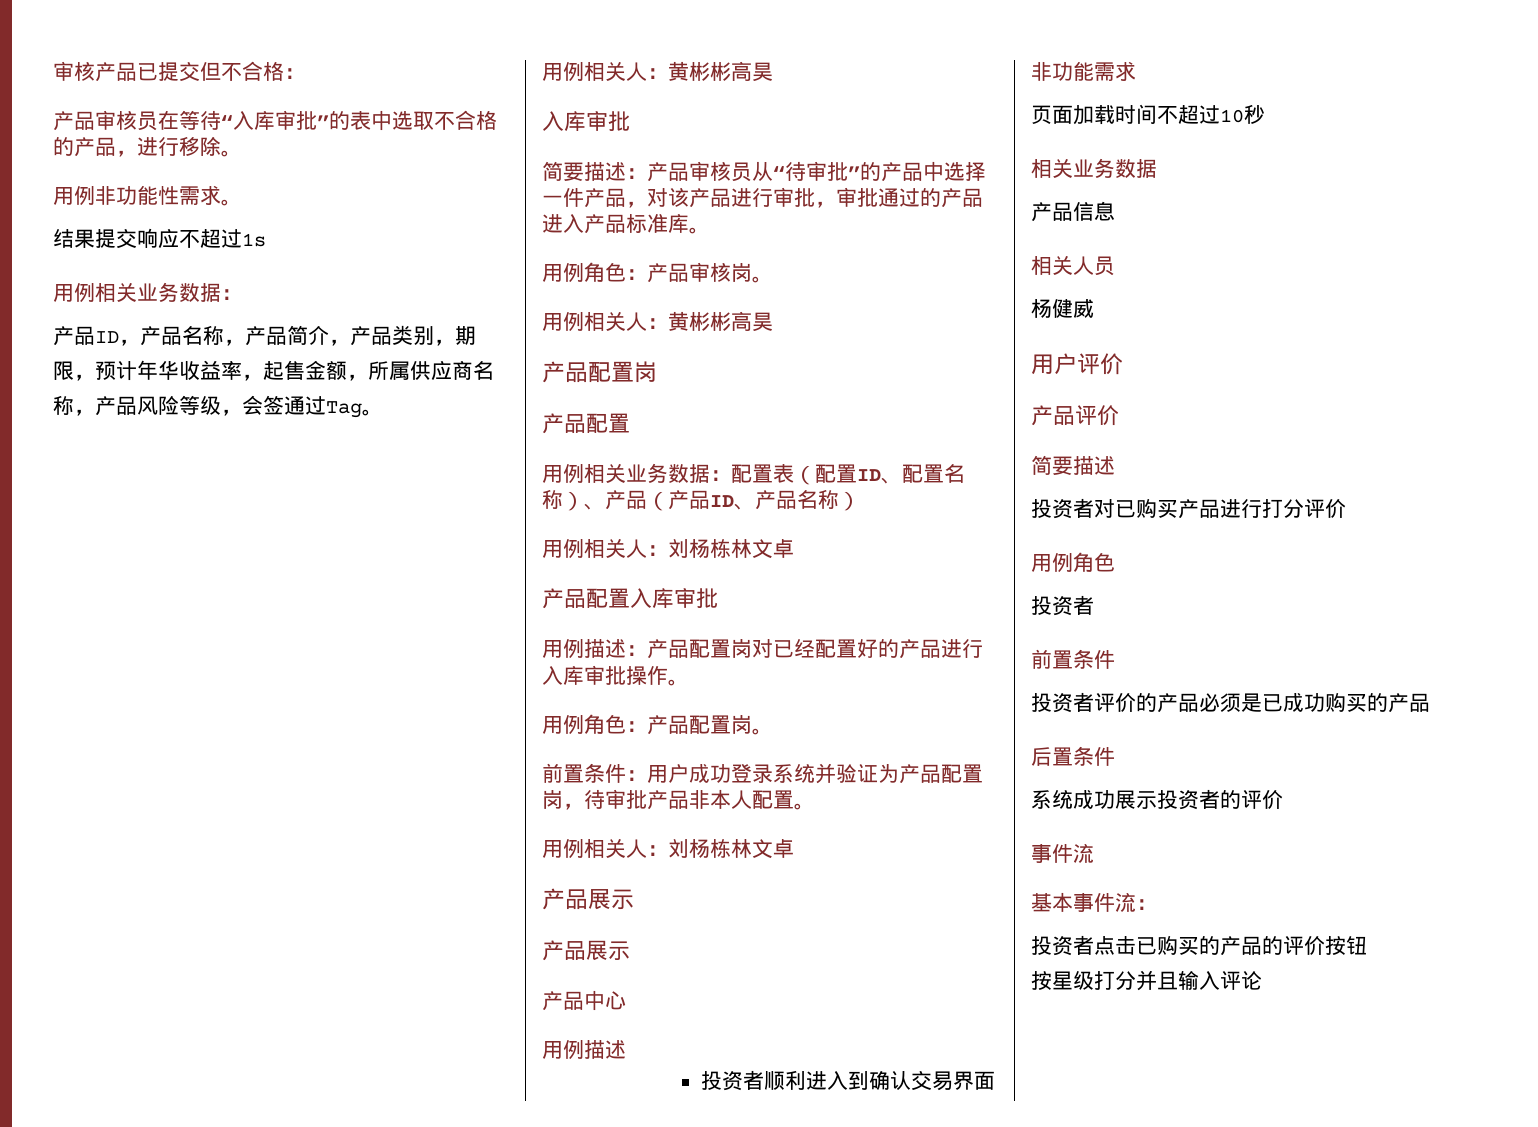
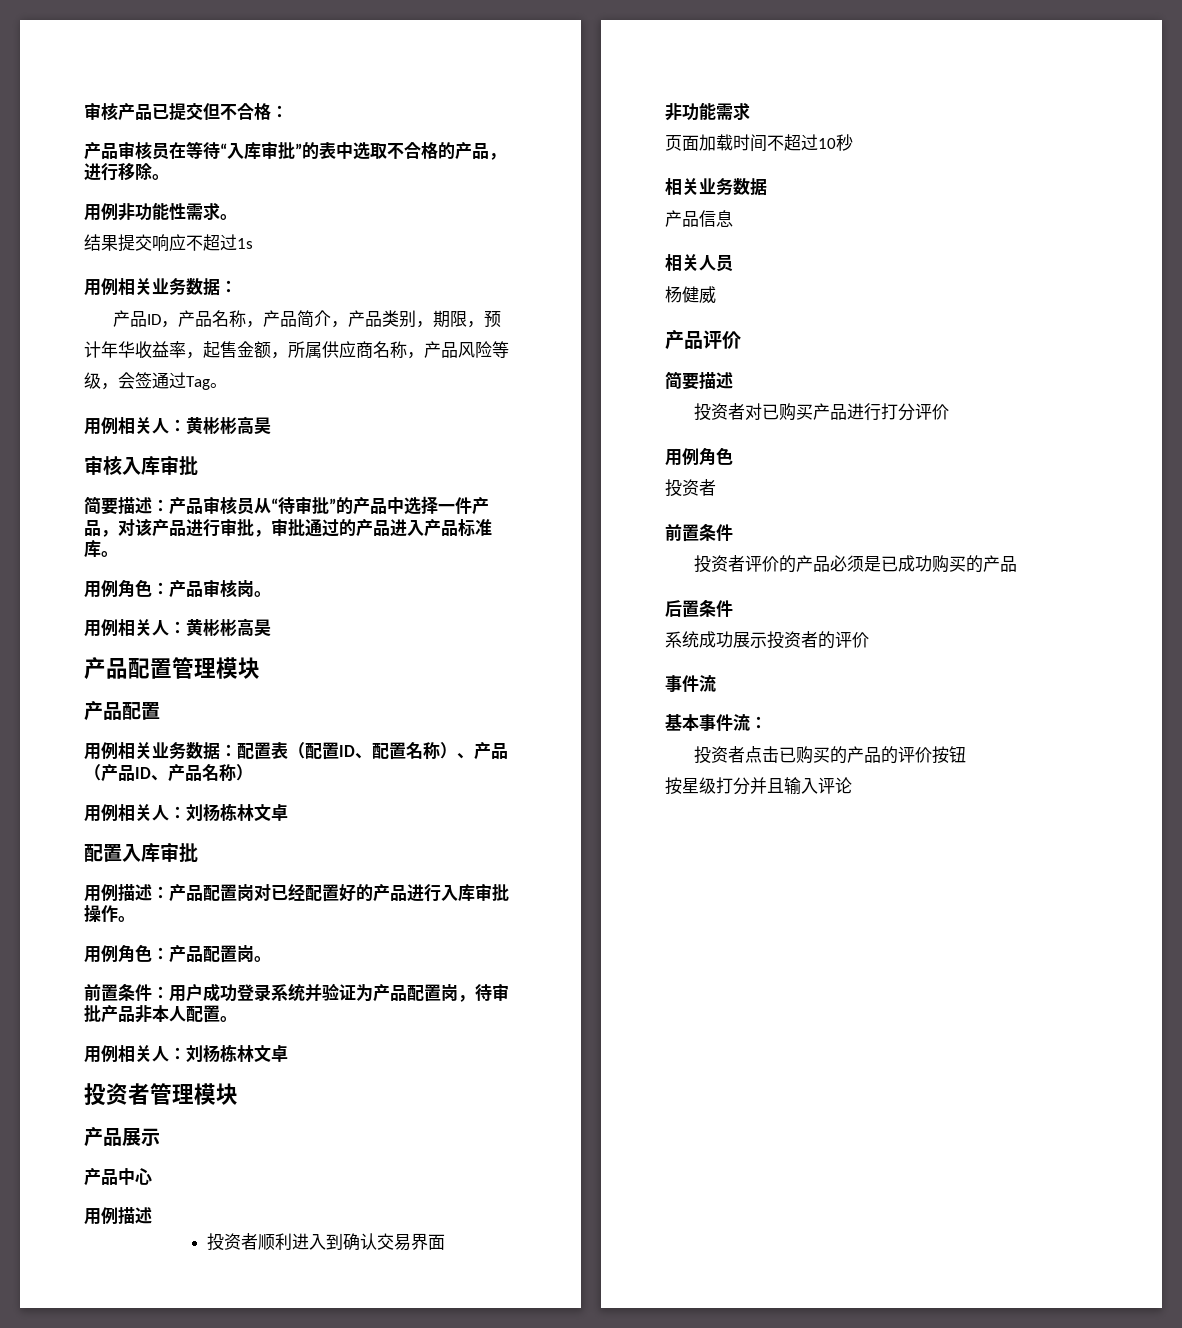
(773, 72) none -> [84,455,122,475] 审核
[634,361,657,383] 岗 -> [172,657,260,679] 管理模块
[542,588,586,609] 产品 -> (288, 812) none
[542,888,634,910] 产品展示 -> [84,1083,238,1106] 投资者管理模块
[1031,353,1123,375] // 用户评价 -> (716, 294) none

